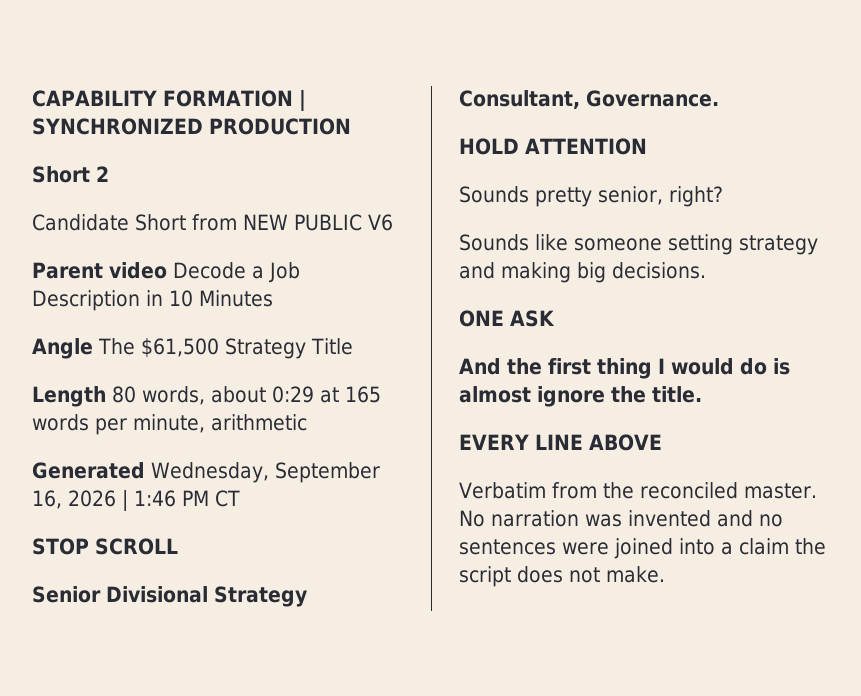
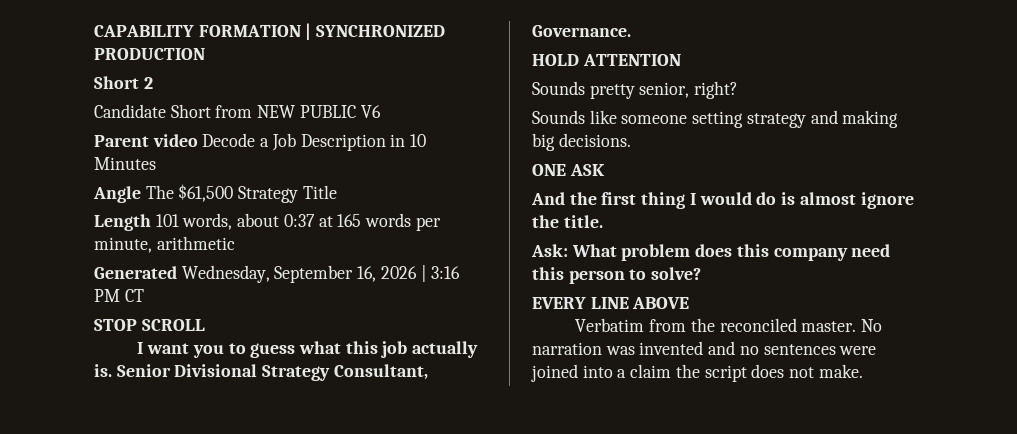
[112,386,136,403] 80 -> [155,214,179,227] 101
[272,386,314,403] 0:29 -> [283,214,315,227] 0:37
[134,490,176,507] 1:46 -> [431,266,461,279] 3:16
(178, 546) none -> [137,341,479,358] [94,364,112,377] I want you to guess what this job actually is.
(702, 394) none -> [531,244,891,261] [532,267,702,284] // Ask: What problem does this company need this person to solve?

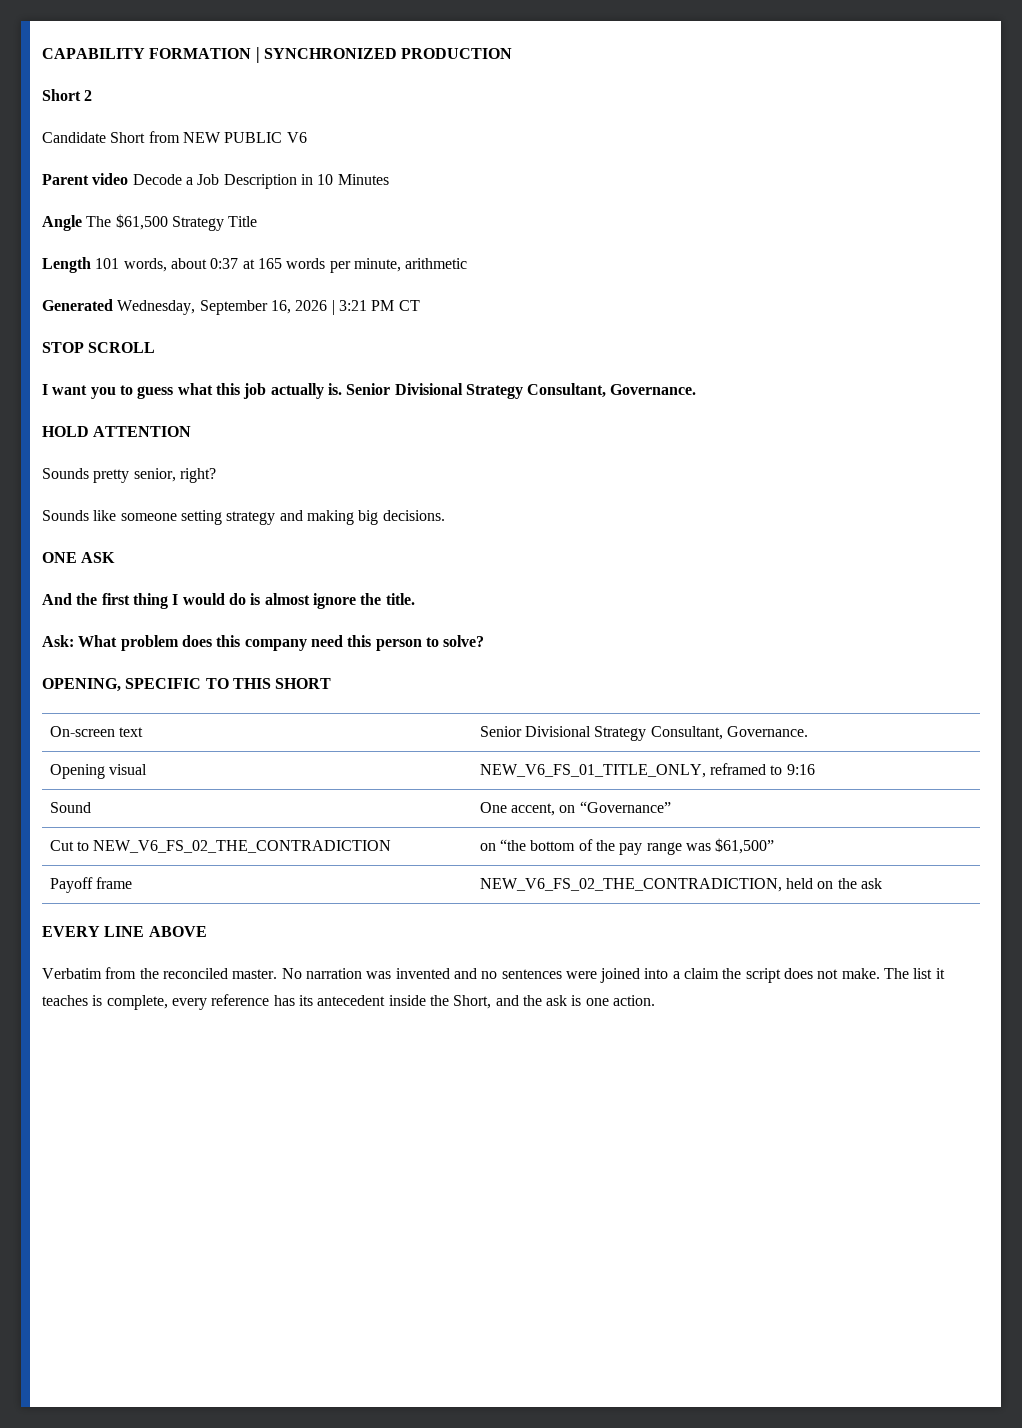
[431,266,461,279] 3:16 -> [338,300,367,311] 3:21
(702, 273) none -> [42,678,332,692] [49,726,143,737] [479,726,808,741] [49,764,147,779] [479,763,815,778] [49,802,91,813] [479,801,671,816] [49,840,392,853] [479,838,775,855] [49,877,132,893] [479,878,882,892] // OPENING, SPECIFIC TO THIS SHORT // On-screen text | Senior Divisional Strategy Consultant, Governance. // Opening visual | NEW_V6_FS_01_TITLE_ONLY, reframed to 9:16 // Sound | One accent, on “Governance” // Cut to NEW_V6_FS_02_THE_CONTRADICTION | on “the bottom of the pay range was $61,500” // Payoff frame | NEW_V6_FS_02_THE_CONTRADICTION, held on the ask
(863, 371) none -> [884,968,945,979] [42,994,656,1010] The list it teaches is complete, every reference has its antecedent inside the Short, and the ask is one action.

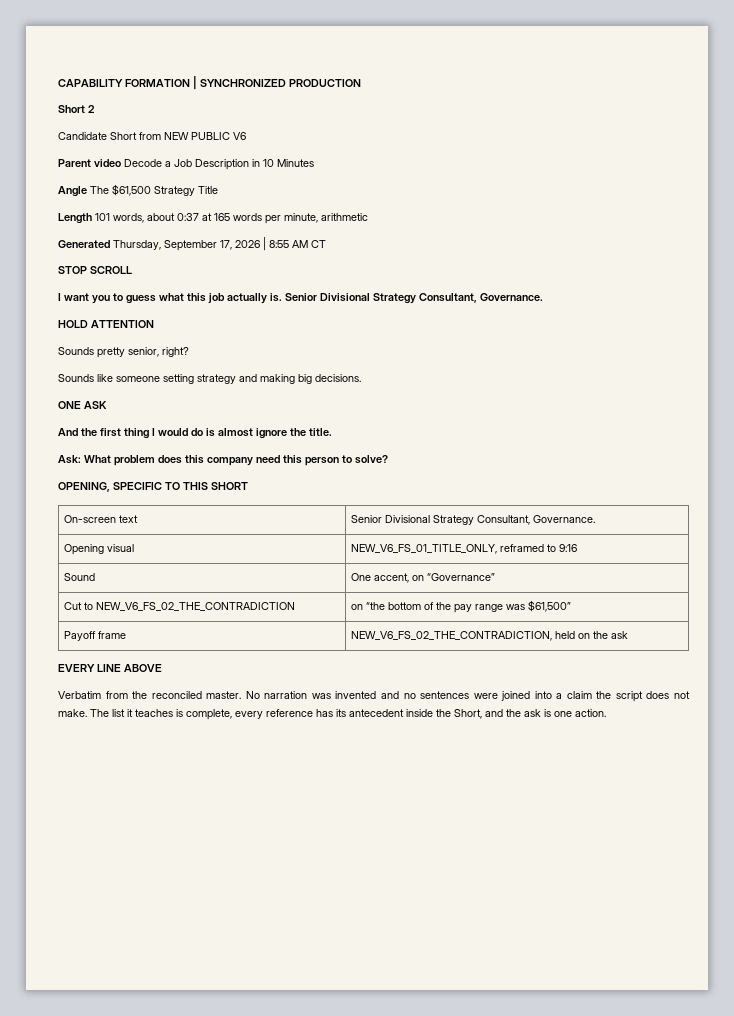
[117,300,395,315] Wednesday, September 16, 2026 | 3:21 PM -> [113,237,308,251] Thursday, September 17, 2026 | 8:55 AM

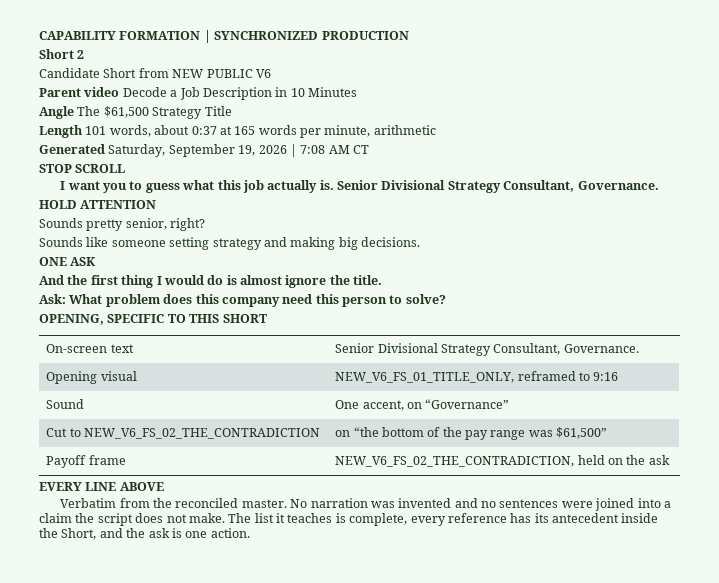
[113,240,232,251] Thursday, September 17, -> [108,144,256,157] Saturday, September 19,
[269,240,289,248] 8:55 -> [300,145,326,154] 7:08

